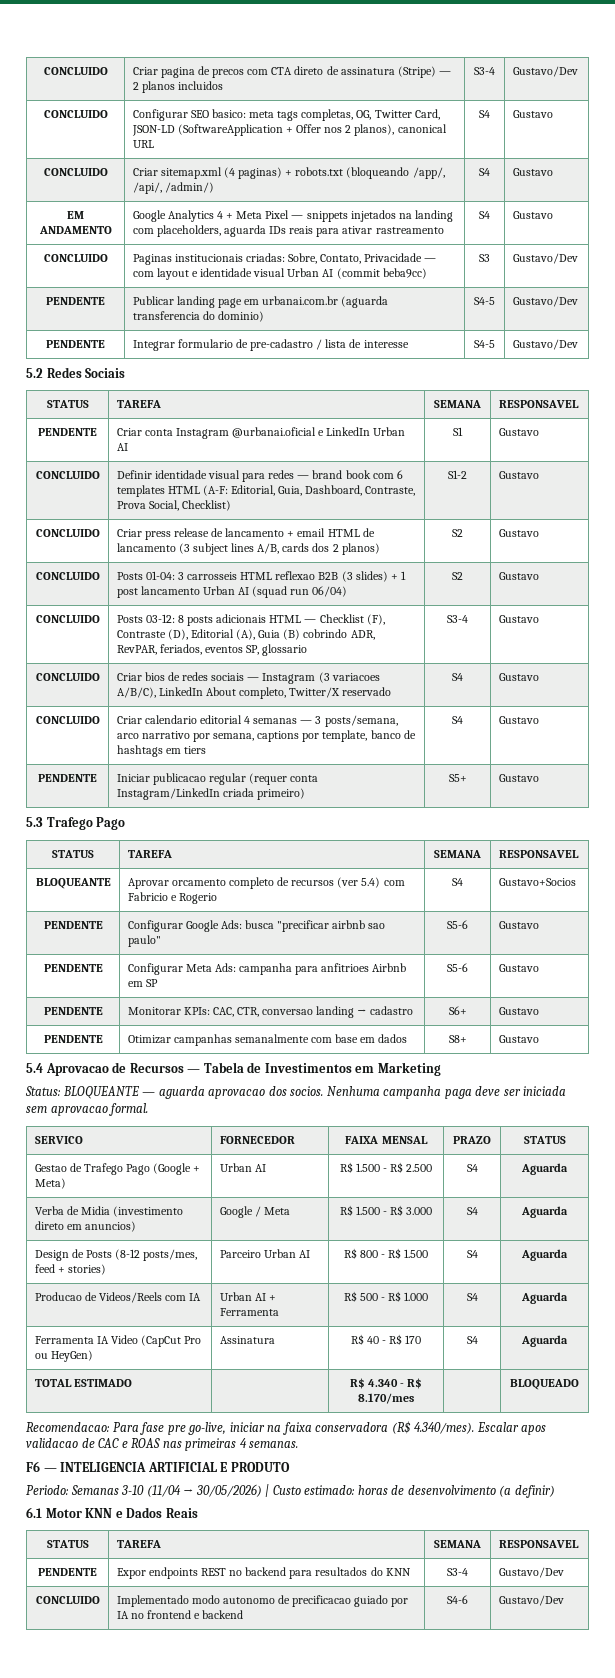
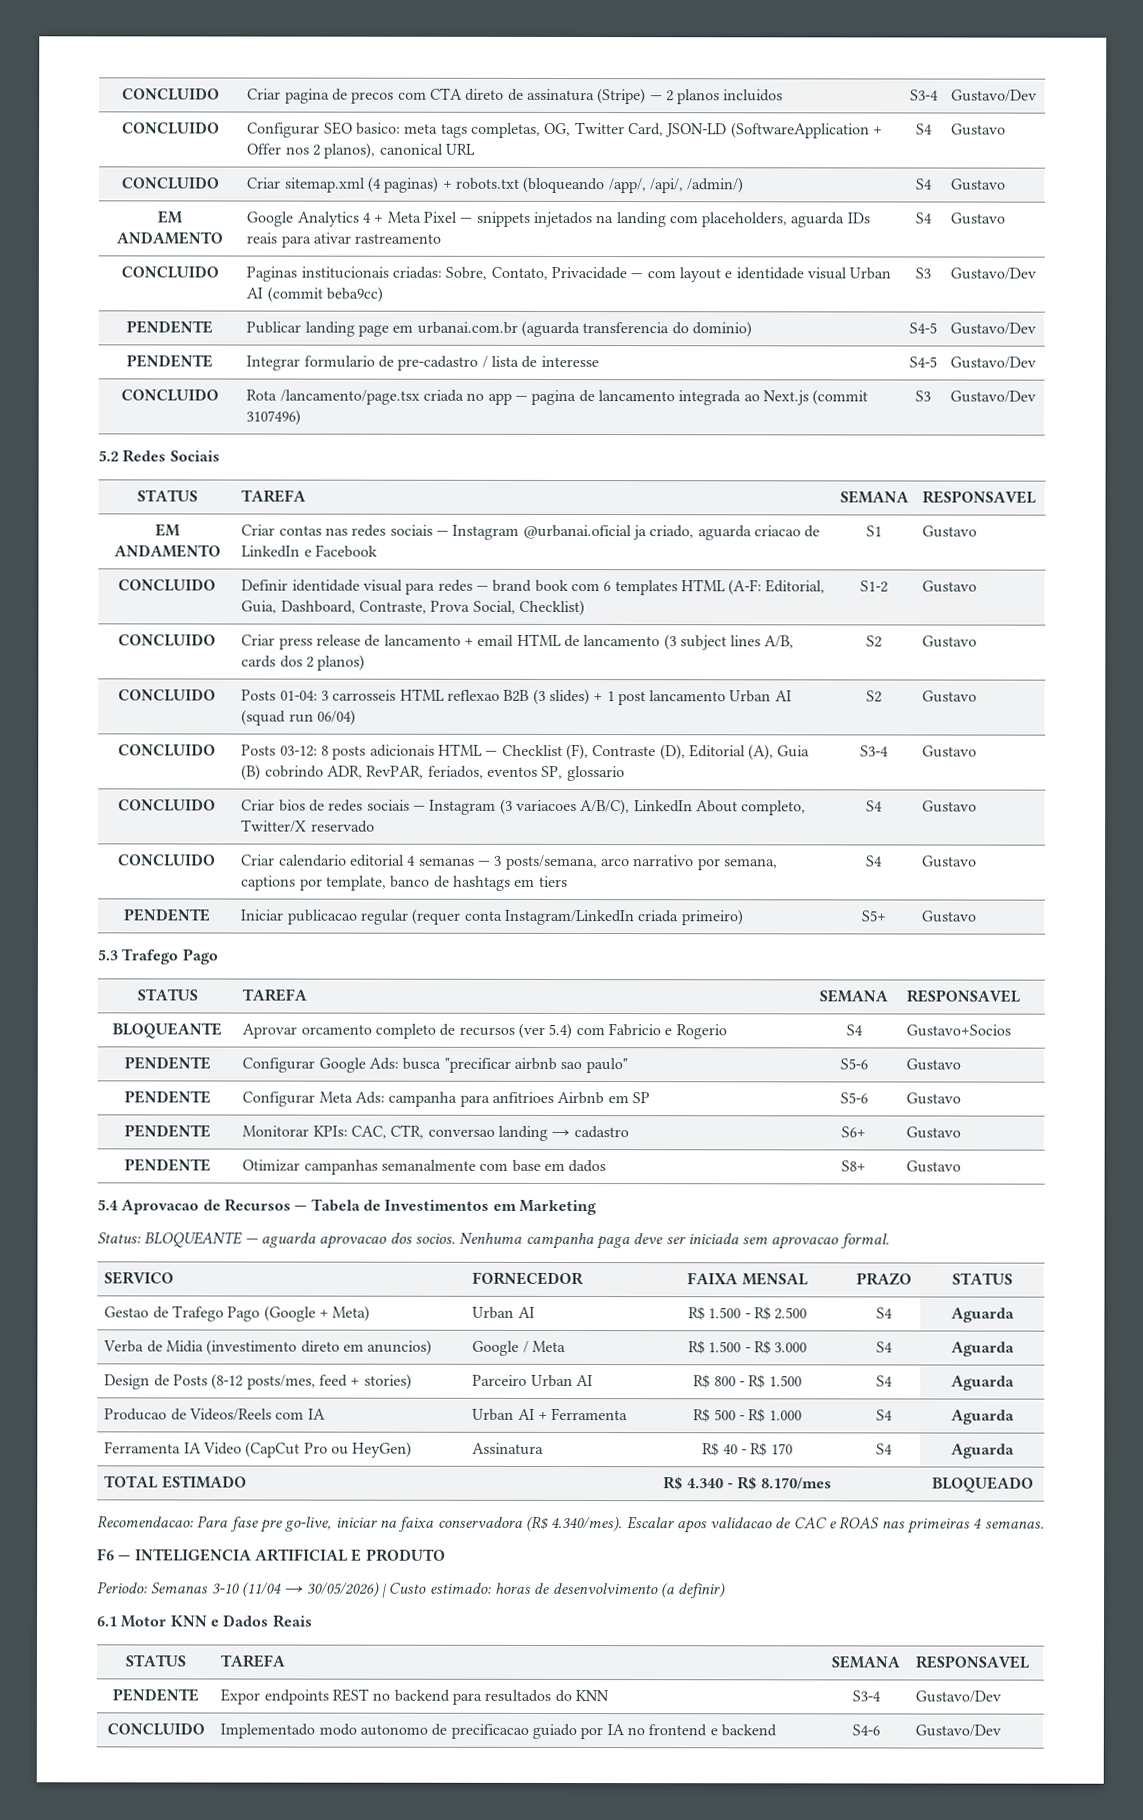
(578, 344) none -> [120,388,219,402] [246,389,869,406] [246,409,302,426] [914,390,931,402] [950,390,1037,403] // CONCLUIDO | Rota /lancamento/page.tsx criada no app — pagina de lancamento integrada ao Next.js (commit 3107496) | S3 | Gustavo/Dev
[38,428,97,436] [116,427,406,439] [116,443,128,451] PENDENTE | Criar conta Instagram @urbanai.oficial e LinkedIn Urban AI -> [154,523,181,537] [113,544,221,558] [241,524,821,541] [241,544,378,558] EM ANDAMENTO | Criar contas nas redes sociais — Instagram @urbanai.oficial ja criado, aguarda criacao de LinkedIn e Facebook

